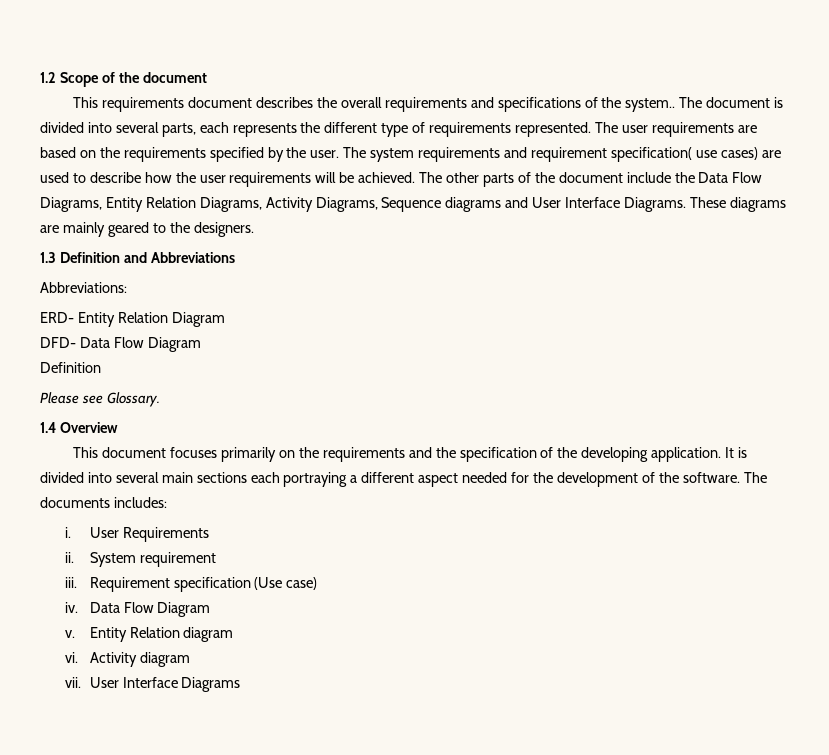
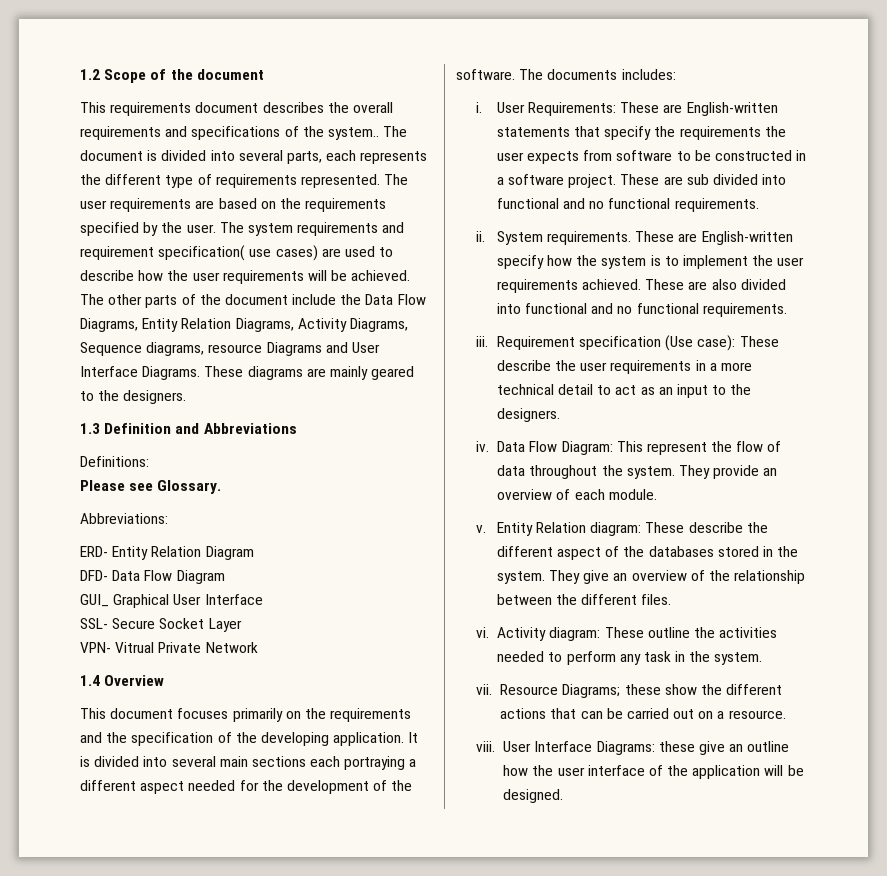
[445,197,502,212] diagrams -> [146,342,322,356] diagrams, resource Diagrams
(235, 257) none -> [80,456,149,467] [80,480,222,494] // Definitions: // Please see Glossary.
[40,362,101,373] [40,392,160,407] Definition // Please see Glossary. -> [80,594,263,608] [80,618,242,632] [80,642,258,653] GUI_ Graphical User Interface // SSL- Secure Socket Layer // VPN- Vitrual Private Network
[122,527,209,542] [64,552,216,567] [64,577,318,592] [64,602,211,617] [64,627,234,642] [64,652,190,667] [64,677,241,692] Requirements // ii. System requirement // iii. Requirement specification (Use case) // iv. Data Flow Diagram // v. Entity Relation diagram // vi. Activity diagram // vii. User Interface Diagrams -> [528,102,778,116] [496,126,786,140] [496,150,807,164] [496,174,787,188] [496,198,759,212] [476,231,793,245] [496,255,805,269] [496,279,786,293] [496,303,787,317] [476,335,779,351] [496,360,752,374] [496,384,752,398] [496,408,560,422] [476,441,782,455] [497,465,778,479] [497,489,657,500] [476,522,768,536] [496,546,799,560] [496,570,806,584] [496,594,672,605] [476,627,778,641] [497,651,763,665] [476,684,783,698] [500,708,786,719] [476,741,790,755] [503,765,804,779] [503,789,564,803] Requirements: These are English-written statements that specify the requirements the user expects from software to be constructed in a software project. These are sub divided into functional and no functional requirements. // ii. System requirements. These are English-written specify how the system is to implement the user requirements achieved. These are also divided into functional and no functional requirements. // iii. Requirement specification (Use case): These describe the user requirements in a more technical detail to act as an input to the designers. // iv. Data Flow Diagram: This represent the flow of data throughout the system. They provide an overview of each module. // v. Entity Relation diagram: These describe the different aspect of the databases stored in the system. They give an overview of the relationship between the different files. // vi. Activity diagram: These outline the activities needed to perform any task in the system. // vii. Resource Diagrams; these show the different actions that can be carried out on a resource. // viii. User Interface Diagrams: these give an outline how the user interface of the application will be designed.

